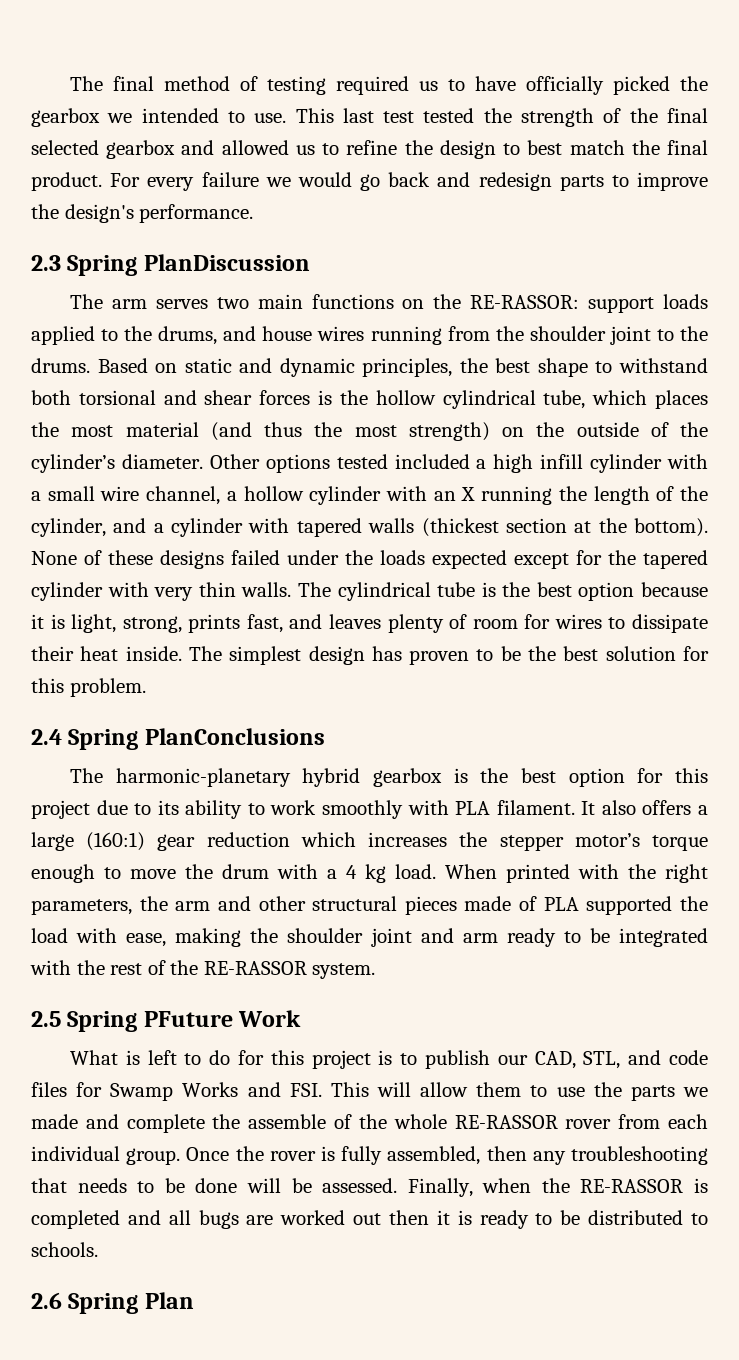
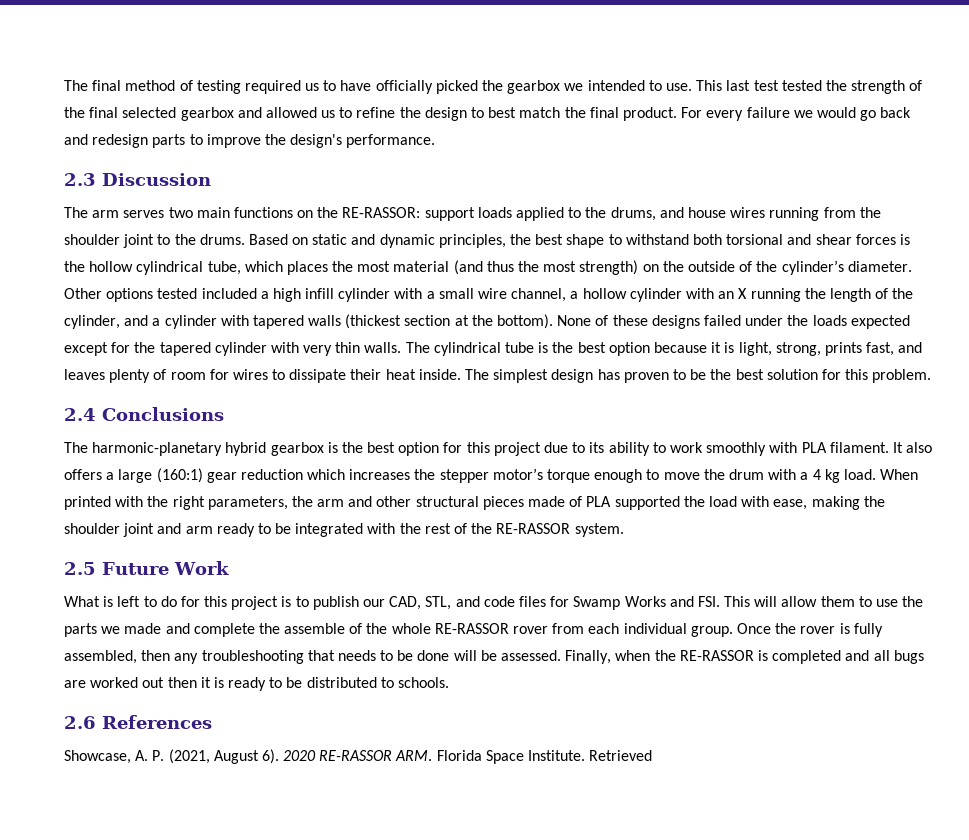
[67,254,310,276] Spring PlanDiscussion -> [102,173,211,186] Discussion
[68,728,325,750] Spring PlanConclusions -> [102,407,224,421] Conclusions
[67,1011,233,1032] Spring PFuture -> [102,562,169,575] Future
[68,1292,194,1314] Spring Plan -> [102,715,212,729] [64,749,653,764] References // Showcase, A. P. (2021, August 6). 2020 RE-RASSOR ARM. Florida Space Institute. Retrieved

